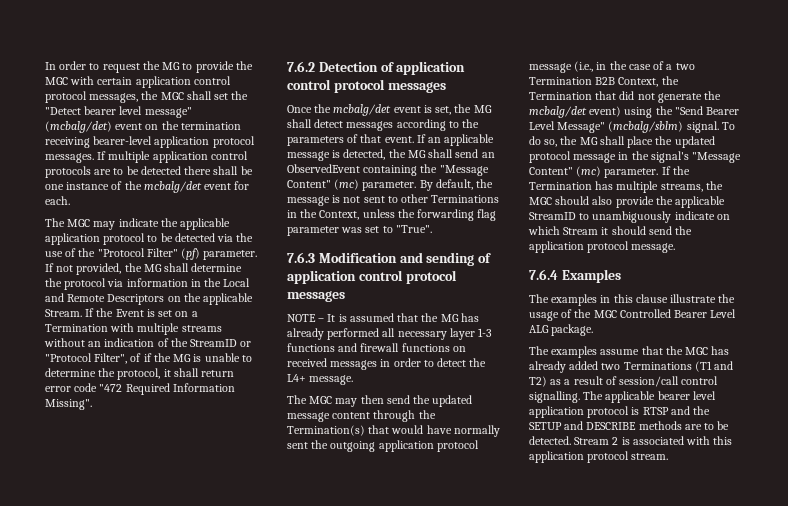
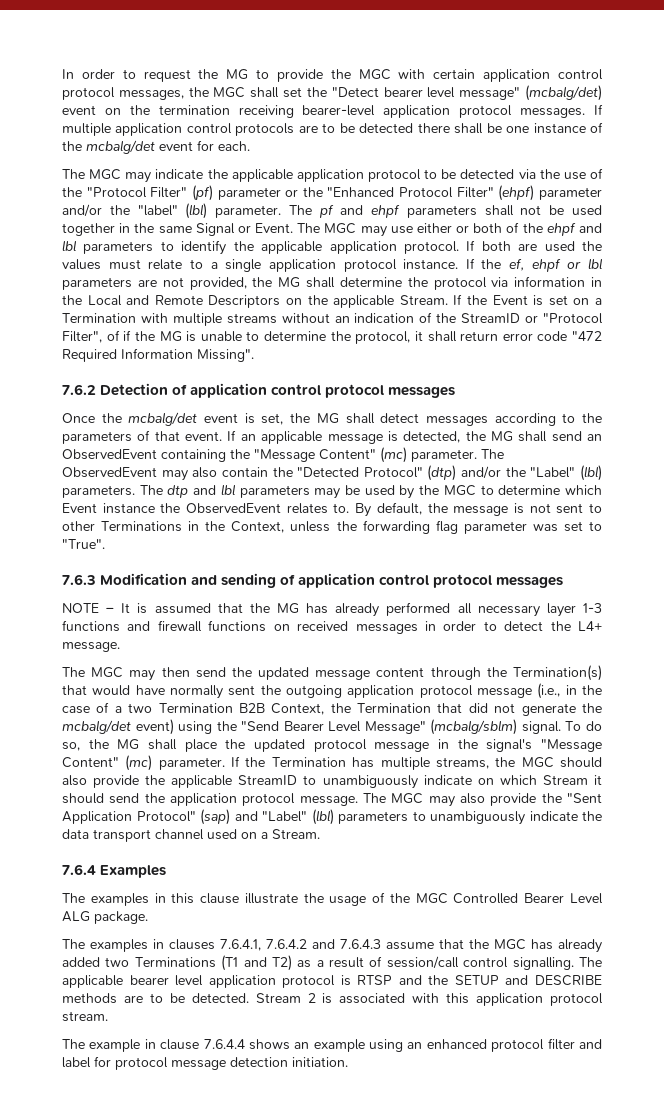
[203,250,258,260] [45,263,54,272] parameter. If -> [217,185,602,201] [62,203,602,219] [62,222,603,237] [62,240,603,255] [62,258,604,272] [62,277,157,290] parameter or the "Enhanced Protocol Filter" (ehpf) parameter and/or the "label" (lbl) parameter. The pf and ehpf parameters shall not be used together in the same Signal or Event. The MGC may use either or both of the ehpf and lbl parameters to identify the applicable application protocol. If both are used the values must relate to a single application protocol instance. If the ef, ehpf or lbl parameters are
(417, 186) none -> [481,449,504,459] [62,465,602,481] [62,484,603,499] [62,503,350,514] The ObservedEvent may also contain the "Detected Protocol" (dtp) and/or the "Label" (lbl) parameters. The dtp and lbl parameters may be used by the MGC to determine which Event instance the ObservedEvent relates to.
(676, 248) none -> [363,793,602,807] [62,809,602,825] [62,829,320,842] The MGC may also provide the "Sent Application Protocol" (sap) and "Label" (lbl) parameters to unambiguously indicate the data transport channel used on a Stream.
(598, 352) none -> [153,939,381,951] in clauses 7.6.4.1, 7.6.4.2 and 7.6.4.3
(669, 456) none -> [62,1038,602,1052] [62,1056,348,1070] // The example in clause 7.6.4.4 shows an example using an enhanced protocol filter and label for protocol message detection initiation.

